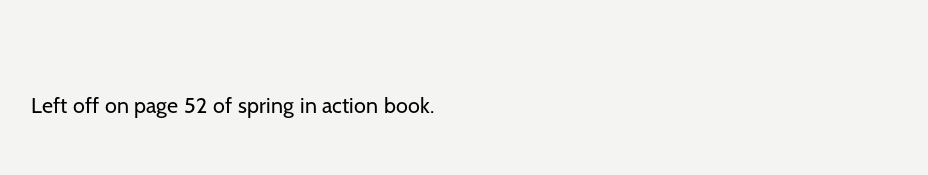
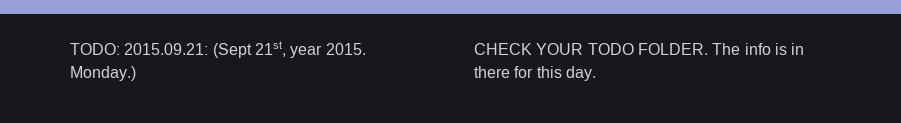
[31,97,435,118] Left off on page 52 of spring in action book. -> [70,41,366,58] [70,66,136,81] [474,43,805,55] [474,66,596,81] TODO: 2015.09.21: (Sept 21st, year 2015. Monday.) // CHECK YOUR TODO FOLDER. The info is in there for this day.

